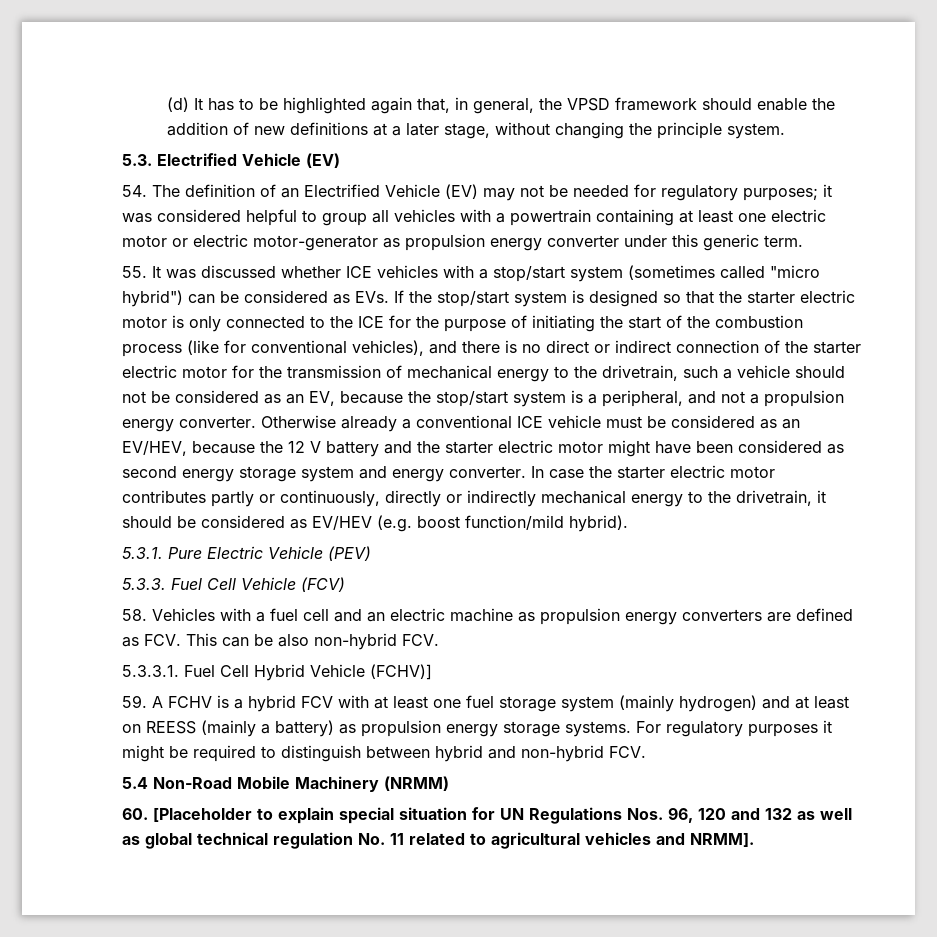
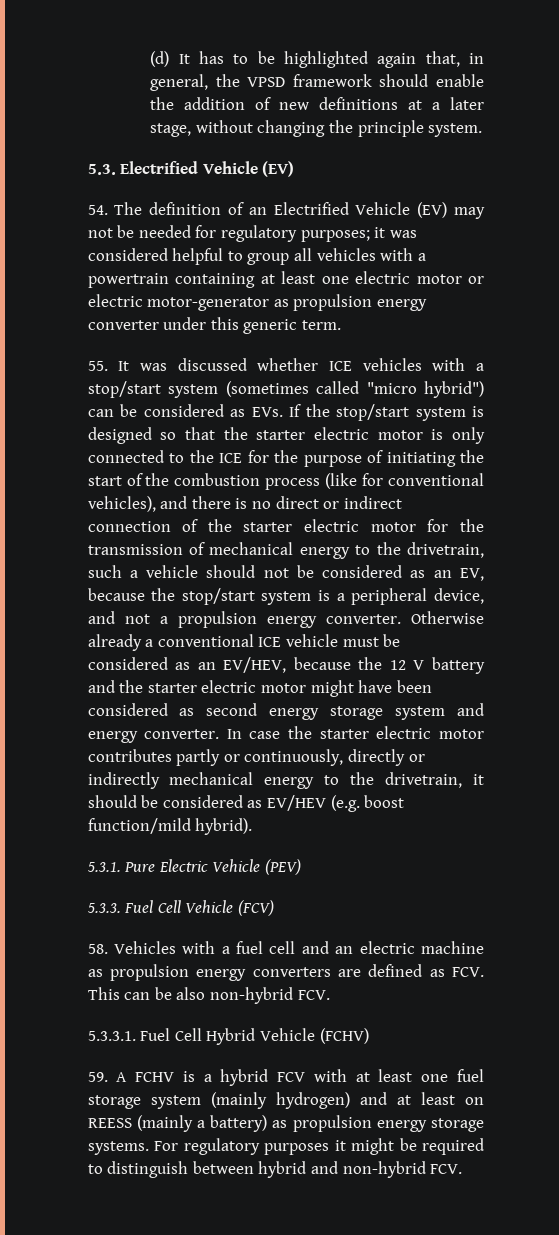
[601,390,683,407] peripheral, -> [351,588,484,605] peripheral device,
[369,664,432,680] (FCHV)] -> [319,1028,369,1044] (FCHV)
[121,776,449,792] [121,807,852,824] [121,832,754,849] // 5.4 Non-Road Mobile Machinery (NRMM) // 60. [Placeholder to explain special situation for UN Regulations Nos. 96, 120 and 132 as well as global technical regulation No. 11 related to agricultural vehicles and NRMM]. -> (463, 1169) none

